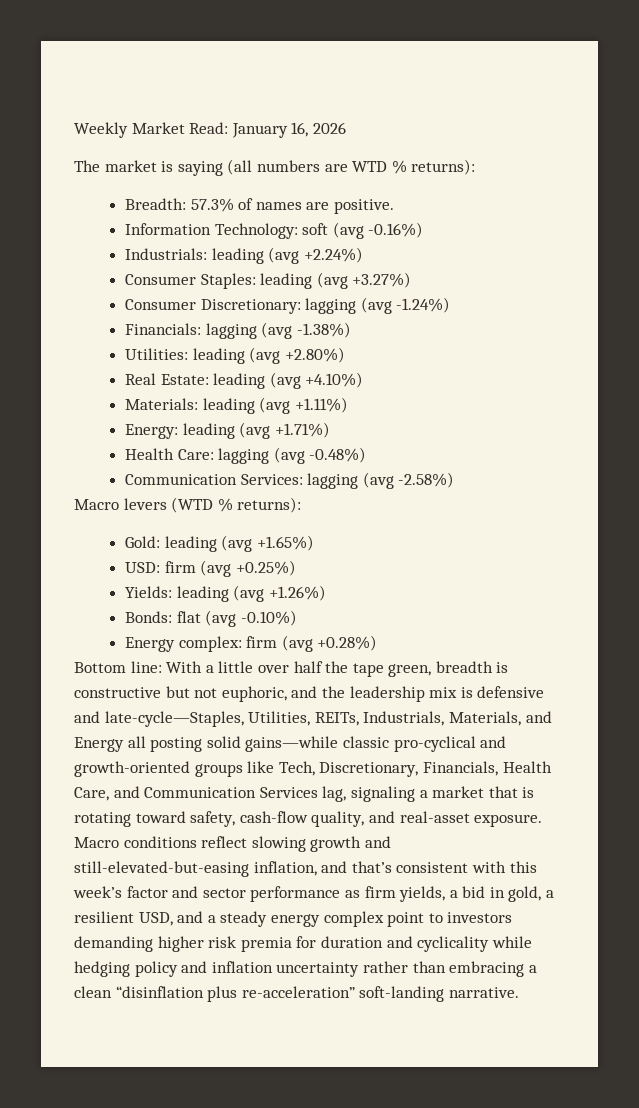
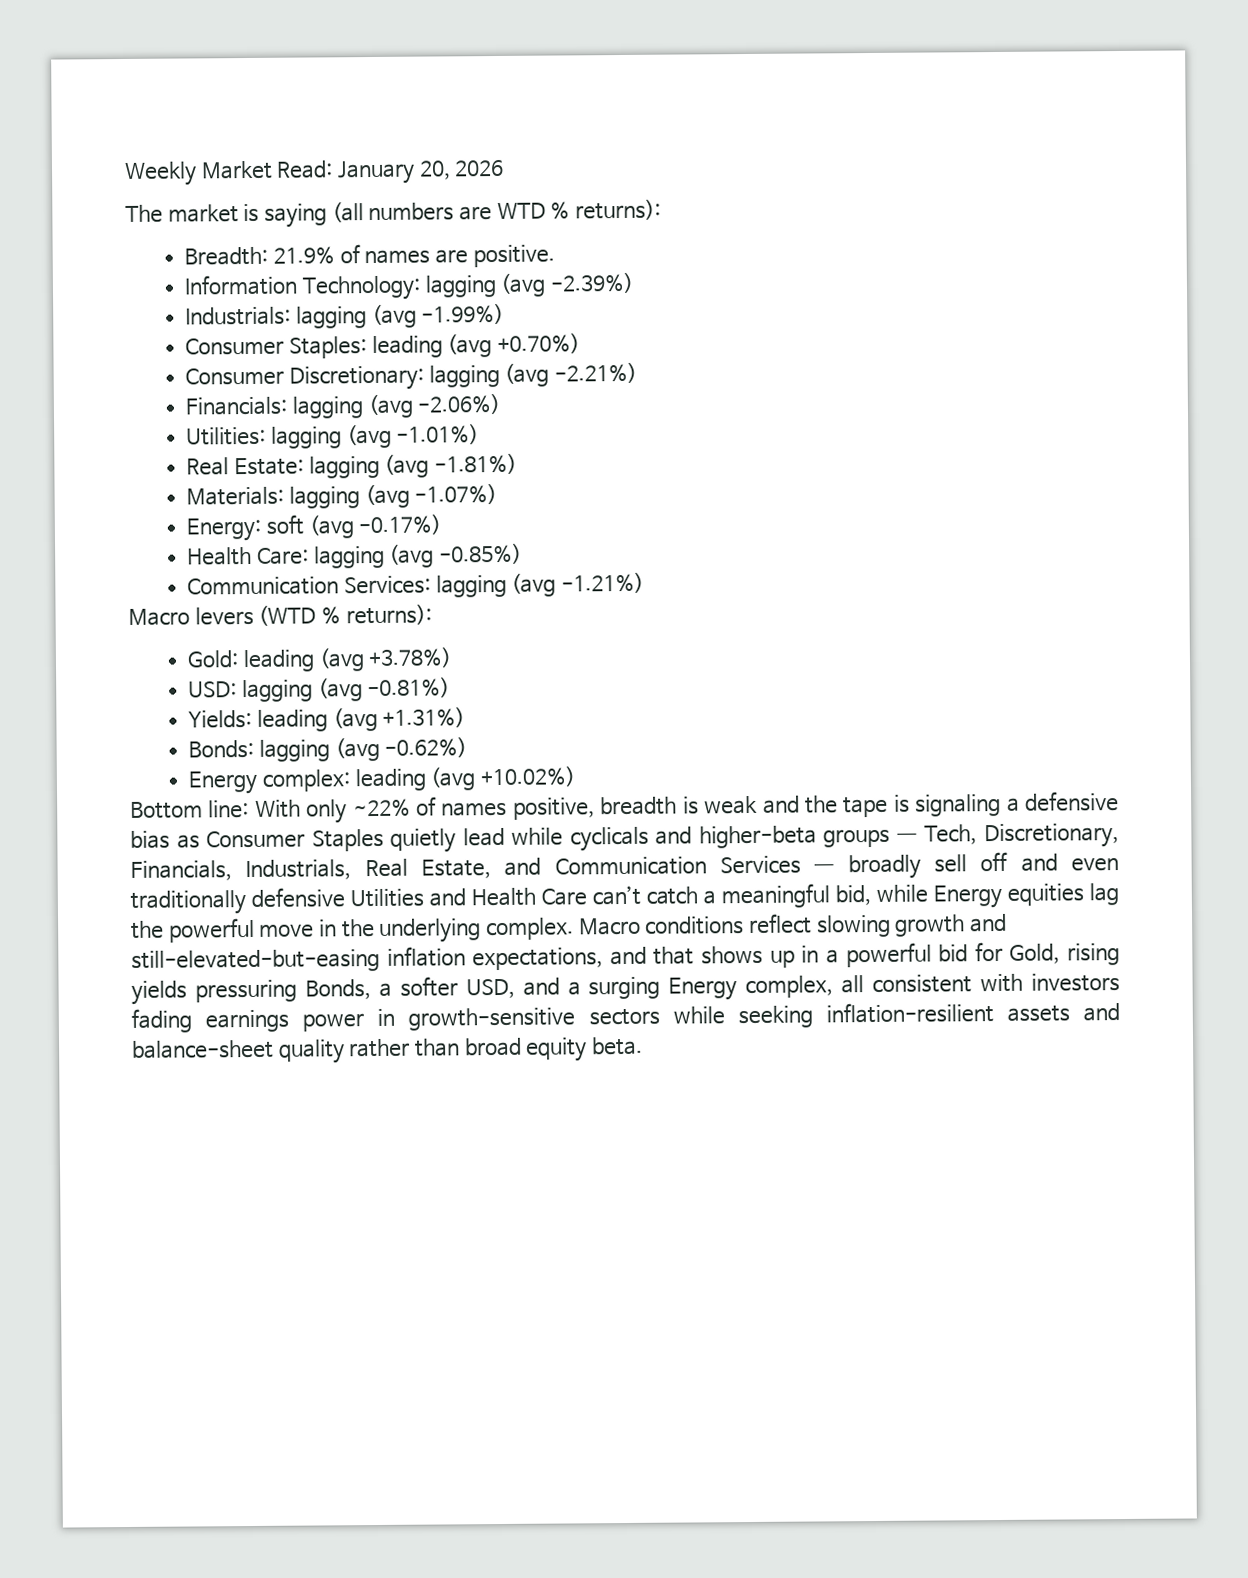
[291,122,309,137] 16, -> [418,160,451,180] 20,
[190,198,234,212] 57.3% -> [272,246,335,265] 21.9%
[302,222,424,239] [124,247,363,264] soft (avg -0.16%) // Industrials: leading (avg +2.24%) -> [424,272,634,298] [185,303,505,329] lagging (avg -2.39%) // Industrials: lagging (avg -1.99%)
[352,272,412,288] +3.27%) -> [496,333,580,355] +0.70%)
[396,297,451,313] -1.24%) -> [553,362,637,384] -2.21%)
[296,322,351,338] -1.38%) -> [417,393,501,415] -2.06%)
[192,347,345,364] leading (avg +2.80%) -> [270,424,480,449] lagging (avg -1.01%)
[213,372,364,389] [124,397,348,414] [124,422,330,439] leading (avg +4.10%) // Materials: leading (avg +1.11%) // Energy: leading (avg +1.71%) -> [308,453,517,479] [186,484,498,509] [186,514,442,542] lagging (avg -1.81%) // Materials: lagging (avg -1.07%) // Energy: soft (avg -0.17%)
[309,447,367,463] -0.48%) -> [438,543,522,565] -0.85%)
[398,472,455,488] -2.58%) -> [560,572,644,594] -1.21%)
[256,535,314,551] +1.65%) -> [368,647,453,669] +3.78%)
[164,560,296,577] firm (avg +0.25%) -> [241,677,451,703] lagging (avg -0.81%)
[268,585,326,601] +1.26%) -> [382,707,466,728] +1.31%)
[176,610,297,627] flat (avg -0.10%) -> [258,737,468,762] lagging (avg -0.62%)
[246,635,378,652] firm (avg +0.28%) -> [354,766,575,792] leading (avg +10.02%)
[205,661,509,677] [74,686,545,702] [74,711,552,727] [74,736,507,752] [74,761,552,777] [74,786,535,802] [74,811,543,827] a little over half the tape green, breadth is constructive but not euphoric, and the leadership mix is defensive and late-cycle—Staples, Utilities, REITs, Industrials, Materials, and Energy all posting solid gains—while classic pro-cyclical and growth-oriented groups like Tech, Discretionary, Financials, Health Care, and Communication Services lag, signaling a market that is rotating toward safety, cash-flow quality, and real-asset exposure. -> [306,791,1120,824] [130,823,1120,853] [130,851,1119,881] [130,883,1120,915] [131,917,575,943] only ~22% of names positive, breadth is weak and the tape is signaling a defensive bias as Consumer Staples quietly lead while cyclicals and higher-beta groups — Tech, Discretionary, Financials, Industrials, Real Estate, and Communication Services — broadly sell off and even traditionally defensive Utilities and Health Care can’t catch a meaningful bid, while Energy equities lag the powerful move in the underlying complex.
[253,861,537,876] [73,886,555,902] [74,911,513,927] [74,936,532,952] [74,961,537,977] [74,986,519,1002] inflation, and that’s consistent with this week’s factor and sector performance as firm yields, a bid in gold, a resilient USD, and a steady energy complex point to investors demanding higher risk premia for duration and cyclicality while hedging policy and inflation uncertainty rather than embracing a clean “disinflation plus re-acceleration” soft-landing narrative. -> [386,941,1121,971] [131,973,1120,1005] [131,1002,1121,1033] [132,1036,643,1064] inflation expectations, and that shows up in a powerful bid for Gold, rising yields pressuring Bonds, a softer USD, and a surging Energy complex, all consistent with investors fading earnings power in growth-sensitive sectors while seeking inflation-resilient assets and balance-sheet quality rather than broad equity beta.

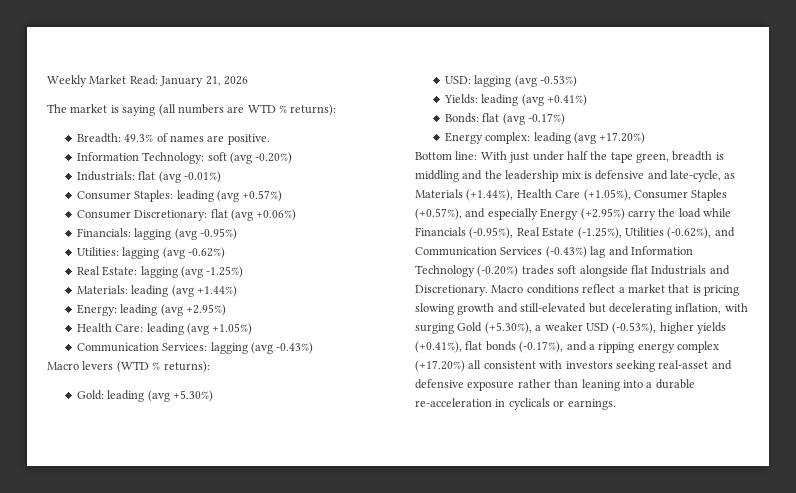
[418,160,451,180] 20, -> [205,76,221,86] 21,
[272,246,335,265] 21.9% -> [124,134,154,142] 49.3%
[424,272,634,298] [185,303,505,329] lagging (avg -2.39%) // Industrials: lagging (avg -1.99%) -> [207,152,293,164] [76,171,221,183] soft (avg -0.20%) // Industrials: flat (avg -0.01%)
[496,333,580,355] +0.70%) -> [242,190,283,202] +0.57%)
[428,362,637,388] lagging (avg -2.21%) -> [210,209,297,221] flat (avg +0.06%)
[417,393,501,415] -2.06%) -> [199,228,237,240] -0.95%)
[396,424,480,445] -1.01%) -> [187,247,225,259] -0.62%)
[433,453,517,475] -1.81%) -> [206,266,244,278] -1.25%)
[288,484,498,509] [186,514,442,542] lagging (avg -1.07%) // Energy: soft (avg -0.17%) -> [131,285,237,297] [76,304,226,316] leading (avg +1.44%) // Energy: leading (avg +2.95%)
[313,543,522,569] lagging (avg -0.85%) -> [146,323,253,335] leading (avg +1.05%)
[560,572,644,594] -1.21%) -> [276,342,314,354] -0.43%)
[368,647,453,669] +3.78%) -> [172,390,213,402] +5.30%)
[367,677,451,699] -0.81%) -> [539,75,577,87] -0.53%)
[382,707,466,728] +1.31%) -> [546,94,587,106] +0.41%)
[258,737,468,762] lagging (avg -0.62%) -> [482,113,565,125] flat (avg -0.17%)
[479,766,575,788] +10.02%) -> [599,132,646,144] +17.20%)
[306,796,595,824] only ~22% of names positive, -> [509,151,669,163] just under half the tape green,
[704,795,759,815] weak -> [415,170,459,182] middling
[843,791,1120,818] [130,823,1120,853] [130,851,1119,881] [130,883,1120,915] [131,913,1007,943] [131,941,1121,973] [131,973,1120,1005] [131,1002,1121,1033] [132,1036,643,1064] tape is signaling a defensive bias as Consumer Staples quietly lead while cyclicals and higher-beta groups — Tech, Discretionary, Financials, Industrials, Real Estate, and Communication Services — broadly sell off and even traditionally defensive Utilities and Health Care can’t catch a meaningful bid, while Energy equities lag the powerful move in the underlying complex. Macro conditions reflect slowing growth and still-elevated-but-easing inflation expectations, and that shows up in a powerful bid for Gold, rising yields pressuring Bonds, a softer USD, and a surging Energy complex, all consistent with investors fading earnings power in growth-sensitive sectors while seeking inflation-resilient assets and balance-sheet quality rather than broad equity beta. -> [505,170,736,182] [415,189,728,201] [415,208,731,220] [415,227,735,239] [415,246,693,258] [415,265,730,277] [415,284,739,296] [415,303,748,315] [415,322,726,334] [415,341,719,353] [415,360,732,372] [415,379,695,391] [415,398,616,410] leadership mix is defensive and late-cycle, as Materials (+1.44%), Health Care (+1.05%), Consumer Staples (+0.57%), and especially Energy (+2.95%) carry the load while Financials (-0.95%), Real Estate (-1.25%), Utilities (-0.62%), and Communication Services (-0.43%) lag and Information Technology (-0.20%) trades soft alongside flat Industrials and Discretionary. Macro conditions reflect a market that is pricing slowing growth and still-elevated but decelerating inflation, with surging Gold (+5.30%), a weaker USD (-0.53%), higher yields (+0.41%), flat bonds (-0.17%), and a ripping energy complex (+17.20%) all consistent with investors seeking real-asset and defensive exposure rather than leaning into a durable re-acceleration in cyclicals or earnings.

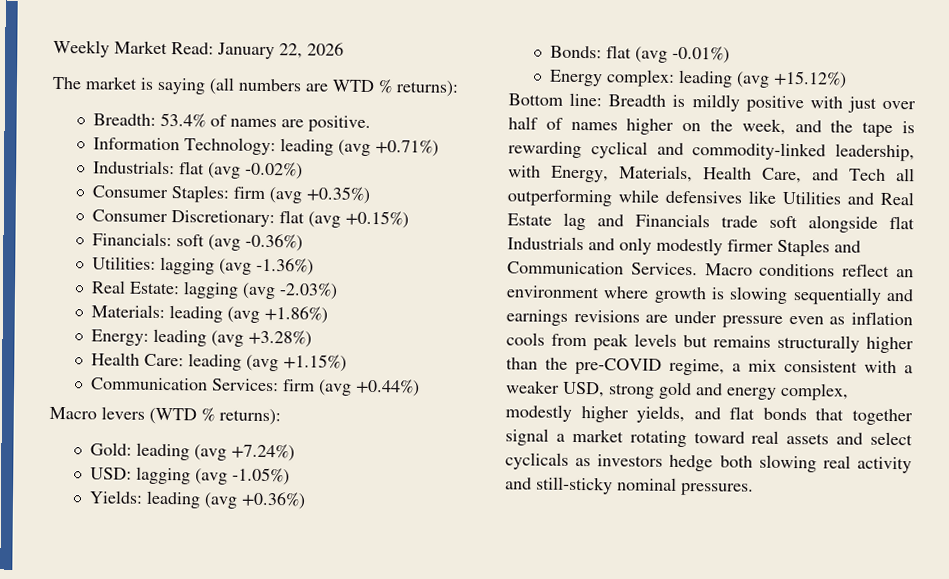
[205,76,221,86] 21, -> [279,43,303,59] 22,
[124,134,154,142] 49.3% -> [160,112,207,128] 53.4%
[207,152,293,164] soft (avg -0.20%) -> [280,138,440,157] leading (avg +0.71%)
[183,171,221,183] -0.01%) -> [245,161,304,180] -0.02%)
[176,190,283,202] leading (avg +0.57%) -> [233,186,371,205] firm (avg +0.35%)
[256,209,297,221] +0.06%) -> [345,210,410,229] +0.15%)
[134,228,237,240] lagging (avg -0.95%) -> [176,233,304,252] soft (avg -0.36%)
[187,247,225,259] -0.62%) -> [256,257,315,276] -1.36%)
[206,266,244,278] -1.25%) -> [279,282,339,300] -2.03%)
[196,285,237,297] +1.44%) -> [264,305,329,324] +1.86%)
[185,304,226,316] +2.95%) -> [248,329,313,348] +3.28%)
[212,323,253,335] +1.05%) -> [283,354,348,372] +1.15%)
[210,342,314,354] lagging (avg -0.43%) -> [283,378,421,397] firm (avg +0.44%)
[172,390,213,402] +5.30%) -> [231,443,296,462] +7.24%)
[539,75,577,87] -0.53%) -> [232,467,291,486] -1.05%)
[546,94,587,106] +0.41%) -> [241,491,307,510] +0.36%)
[527,113,565,125] -0.17%) -> [672,45,731,64] -0.01%)
[599,132,646,144] +17.20%) -> [773,70,848,89] +15.12%)
[480,151,724,163] [415,170,736,182] [415,189,728,201] [415,208,731,220] [415,227,735,239] [415,246,693,258] [415,265,554,277] With just under half the tape green, breadth is middling and the leadership mix is defensive and late-cycle, as Materials (+1.44%), Health Care (+1.05%), Consumer Staples (+0.57%), and especially Energy (+2.95%) carry the load while Financials (-0.95%), Real Estate (-1.25%), Utilities (-0.62%), and Communication Services (-0.43%) lag and Information Technology (-0.20%) trades -> [608,94,916,113] [508,116,915,138] [508,141,915,162] [508,165,915,184] [507,189,914,207] [507,212,758,231] Breadth is mildly positive with just over half of names higher on the week, and the tape is rewarding cyclical and commodity-linked leadership, with Energy, Materials, Health Care, and Tech all outperforming while defensives like Utilities and Real Estate lag and Financials trade
[415,284,739,296] [415,303,748,315] [415,322,726,334] [415,341,719,353] [415,360,732,372] [415,379,695,391] [415,398,616,410] Discretionary. Macro conditions reflect a market that is pricing slowing growth and still-elevated but decelerating inflation, with surging Gold (+5.30%), a weaker USD (-0.53%), higher yields (+0.41%), flat bonds (-0.17%), and a ripping energy complex (+17.20%) all consistent with investors seeking real-asset and defensive exposure rather than leaning into a durable re-acceleration in cyclicals or earnings. -> [619,237,861,257] [507,261,914,278] [506,285,914,305] [506,309,913,328] [506,332,914,354] [506,357,913,376] [506,380,849,401] [505,404,913,426] [505,428,913,448] [505,452,912,474] [505,476,754,496] only modestly firmer Staples and Communication Services. Macro conditions reflect an environment where growth is slowing sequentially and earnings revisions are under pressure even as inflation cools from peak levels but remains structurally higher than the pre-COVID regime, a mix consistent with a weaker USD, strong gold and energy complex, modestly higher yields, and flat bonds that together signal a market rotating toward real assets and select cyclicals as investors hedge both slowing real activity and still-sticky nominal pressures.

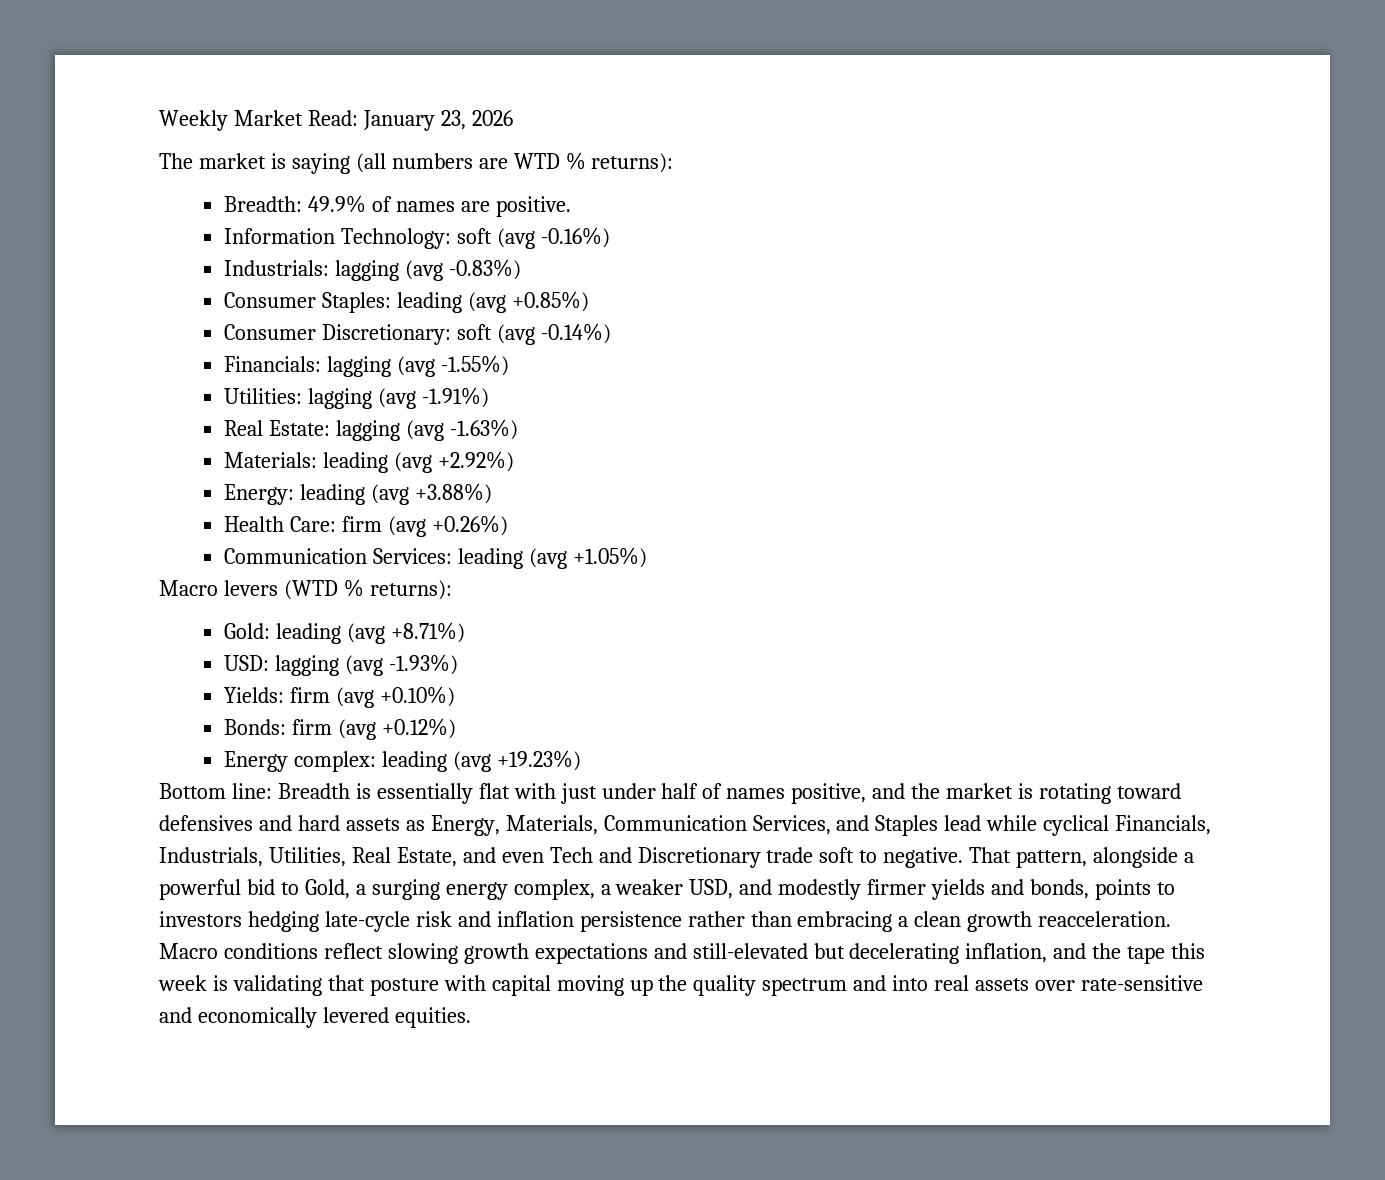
[279,43,303,59] 22, -> [440,110,466,130] 23,
[160,112,207,128] 53.4% -> [308,195,367,213] 49.9%
[280,138,440,157] [93,160,304,180] leading (avg +0.71%) // Industrials: flat (avg -0.02%) -> [457,227,610,249] [224,259,521,281] soft (avg -0.16%) // Industrials: lagging (avg -0.83%)
[233,186,371,205] firm (avg +0.35%) -> [397,291,589,313] leading (avg +0.85%)
[279,210,410,229] [92,232,304,252] flat (avg +0.15%) // Financials: soft (avg -0.36%) -> [457,323,611,345] [224,355,509,377] soft (avg -0.14%) // Financials: lagging (avg -1.55%)
[256,257,315,276] -1.36%) -> [421,387,489,408] -1.91%)
[279,282,339,300] -2.03%) -> [449,419,518,440] -1.63%)
[264,305,329,324] +1.86%) -> [437,451,514,472] +2.92%)
[248,329,313,348] +3.28%) -> [414,483,492,504] +3.88%)
[188,353,348,372] leading (avg +1.15%) -> [342,515,508,537] firm (avg +0.26%)
[283,378,421,397] firm (avg +0.44%) -> [458,547,647,569] leading (avg +1.05%)
[231,443,296,462] +7.24%) -> [390,622,465,643] +8.71%)
[232,467,291,486] -1.05%) -> [388,654,458,675] -1.93%)
[146,490,307,510] [550,45,731,64] leading (avg +0.36%) // Bonds: flat (avg -0.01%) -> [290,686,455,708] [224,718,456,740] firm (avg +0.10%) // Bonds: firm (avg +0.12%)
[773,70,848,89] +15.12%) -> [496,750,581,771] +19.23%)
[691,94,804,113] mildly positive -> [376,783,510,804] essentially flat
[882,100,916,110] over -> [601,783,656,799] under
[626,118,915,138] [508,141,915,162] [508,165,915,184] [507,189,914,207] [507,212,915,233] [507,236,861,257] [507,261,914,278] [506,285,914,305] [506,309,913,328] [506,332,914,354] [506,357,913,376] [506,380,849,401] [505,404,913,426] [505,428,913,448] [505,452,912,474] [505,476,754,496] higher on the week, and the tape is rewarding cyclical and commodity-linked leadership, with Energy, Materials, Health Care, and Tech all outperforming while defensives like Utilities and Real Estate lag and Financials trade soft alongside flat Industrials and only modestly firmer Staples and Communication Services. Macro conditions reflect an environment where growth is slowing sequentially and earnings revisions are under pressure even as inflation cools from peak levels but remains structurally higher than the pre-COVID regime, a mix consistent with a weaker USD, strong gold and energy complex, modestly higher yields, and flat bonds that together signal a market rotating toward real assets and select cyclicals as investors hedge both slowing real activity and still-sticky nominal pressures. -> [791,783,1181,804] [159,815,1212,836] [159,847,1195,868] [159,879,1175,900] [159,911,1172,932] [159,943,1206,964] [158,975,1203,996] [159,1007,471,1028] positive, and the market is rotating toward defensives and hard assets as Energy, Materials, Communication Services, and Staples lead while cyclical Financials, Industrials, Utilities, Real Estate, and even Tech and Discretionary trade soft to negative. That pattern, alongside a powerful bid to Gold, a surging energy complex, a weaker USD, and modestly firmer yields and bonds, points to investors hedging late-cycle risk and inflation persistence rather than embracing a clean growth reacceleration. Macro conditions reflect slowing growth expectations and still-elevated but decelerating inflation, and the tape this week is validating that posture with capital moving up the quality spectrum and into real assets over rate-sensitive and economically levered equities.

